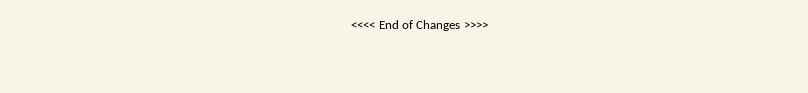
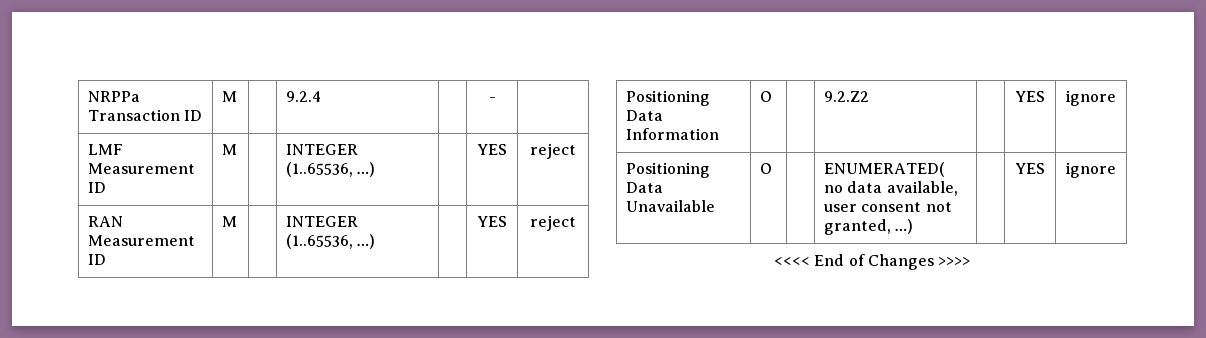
(351, 25) none -> [88,91,141,102] [88,109,203,121] [222,91,238,102] [286,91,322,102] [488,97,496,102] [88,144,124,155] [88,163,196,174] [88,182,107,193] [222,144,238,155] [286,144,359,155] [286,162,376,177] [477,144,507,155] [530,143,576,159] [88,216,124,227] [88,235,196,246] [88,254,107,265] [222,216,238,227] [286,216,359,227] [286,234,376,249] [477,216,507,227] [530,215,576,231] [626,90,711,106] [626,110,664,121] [626,128,720,140] [760,91,773,102] [824,91,870,102] [1015,91,1045,102] [1066,90,1116,106] [626,162,711,178] [626,182,664,193] [626,200,716,212] [760,163,773,174] [824,162,946,177] [824,181,958,196] [824,202,952,212] [824,219,914,235] [1015,163,1045,174] [1066,162,1116,178] NRPPa Transaction ID | M | | 9.2.4 | | - | // LMF Measurement ID | M | | INTEGER (1..65536, …) | | YES | reject // RAN Measurement ID | M | | INTEGER (1..65536, …) | | YES | reject // Positioning Data Information | O | | 9.2.Z2 | | YES | ignore // Positioning Data Unavailable | O | | ENUMERATED( no data available, user consent not granted, …) | | YES | ignore //

